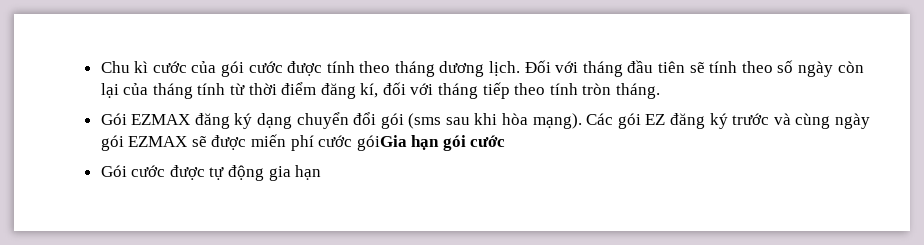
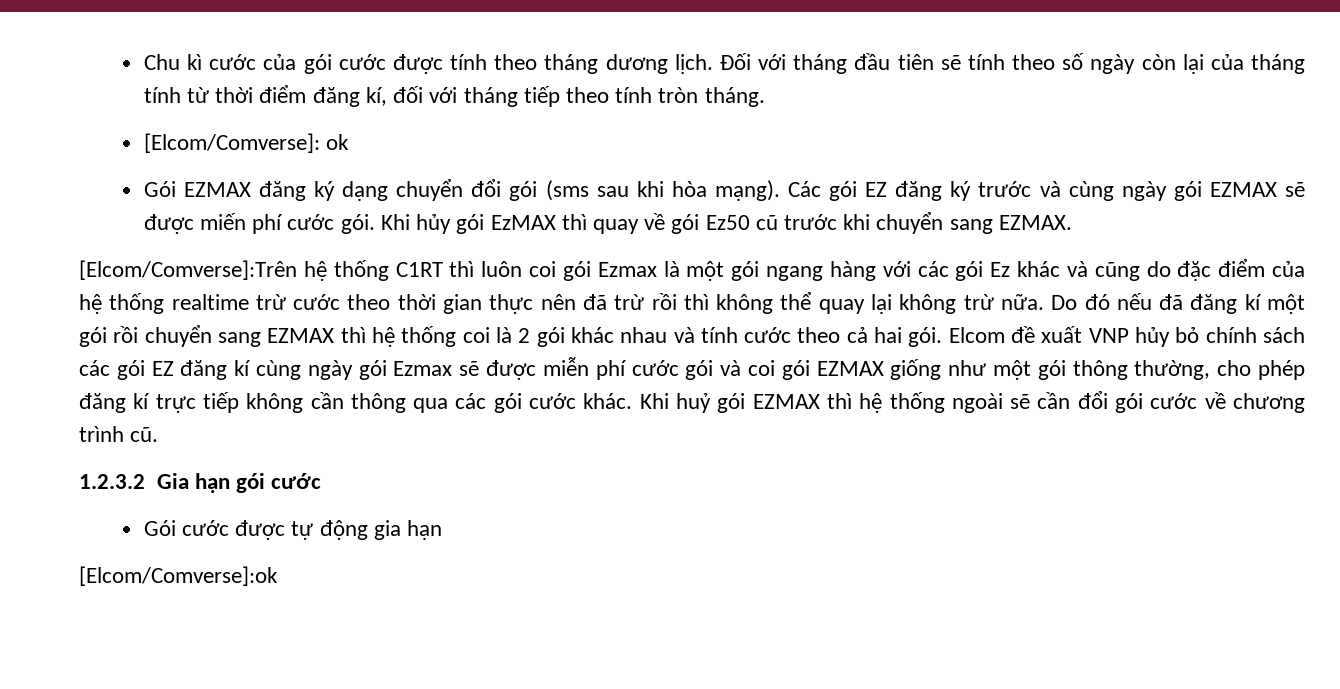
(661, 91) none -> [143,133,350,153] // [Elcom/Comverse]: ok
[356,135,407,151] góiGia -> [340,212,1072,234] [79,259,1305,281] [79,292,1306,314] [79,325,1305,347] [79,357,1305,380] [79,391,1305,413] [79,426,159,442] [79,473,189,489] gói. Khi hủy gói EzMAX thì quay về gói Ez50 cũ trước khi chuyển sang EZMAX. // [Elcom/Comverse]:Trên hệ thống C1RT thì luôn coi gói Ezmax là một gói ngang hàng với các gói Ez khác và cũng do đặc điểm của hệ thống realtime trừ cước theo thời gian thực nên đã trừ rồi thì không thể quay lại không trừ nữa. Do đó nếu đã đăng kí một gói rồi chuyển sang EZMAX thì hệ thống coi là 2 gói khác nhau và tính cước theo cả hai gói. Elcom đề xuất VNP hủy bỏ chính sách các gói EZ đăng kí cùng ngày gói Ezmax sẽ được miễn phí cước gói và coi gói EZMAX giống như một gói thông thường, cho phép đăng kí trực tiếp không cần thông qua các gói cước khác. Khi huỷ gói EZMAX thì hệ thống ngoài sẽ cần đổi gói cước về chương trình cũ. // 1.2.3.2 Gia
(322, 172) none -> [79,566,278,586] // [Elcom/Comverse]:ok

